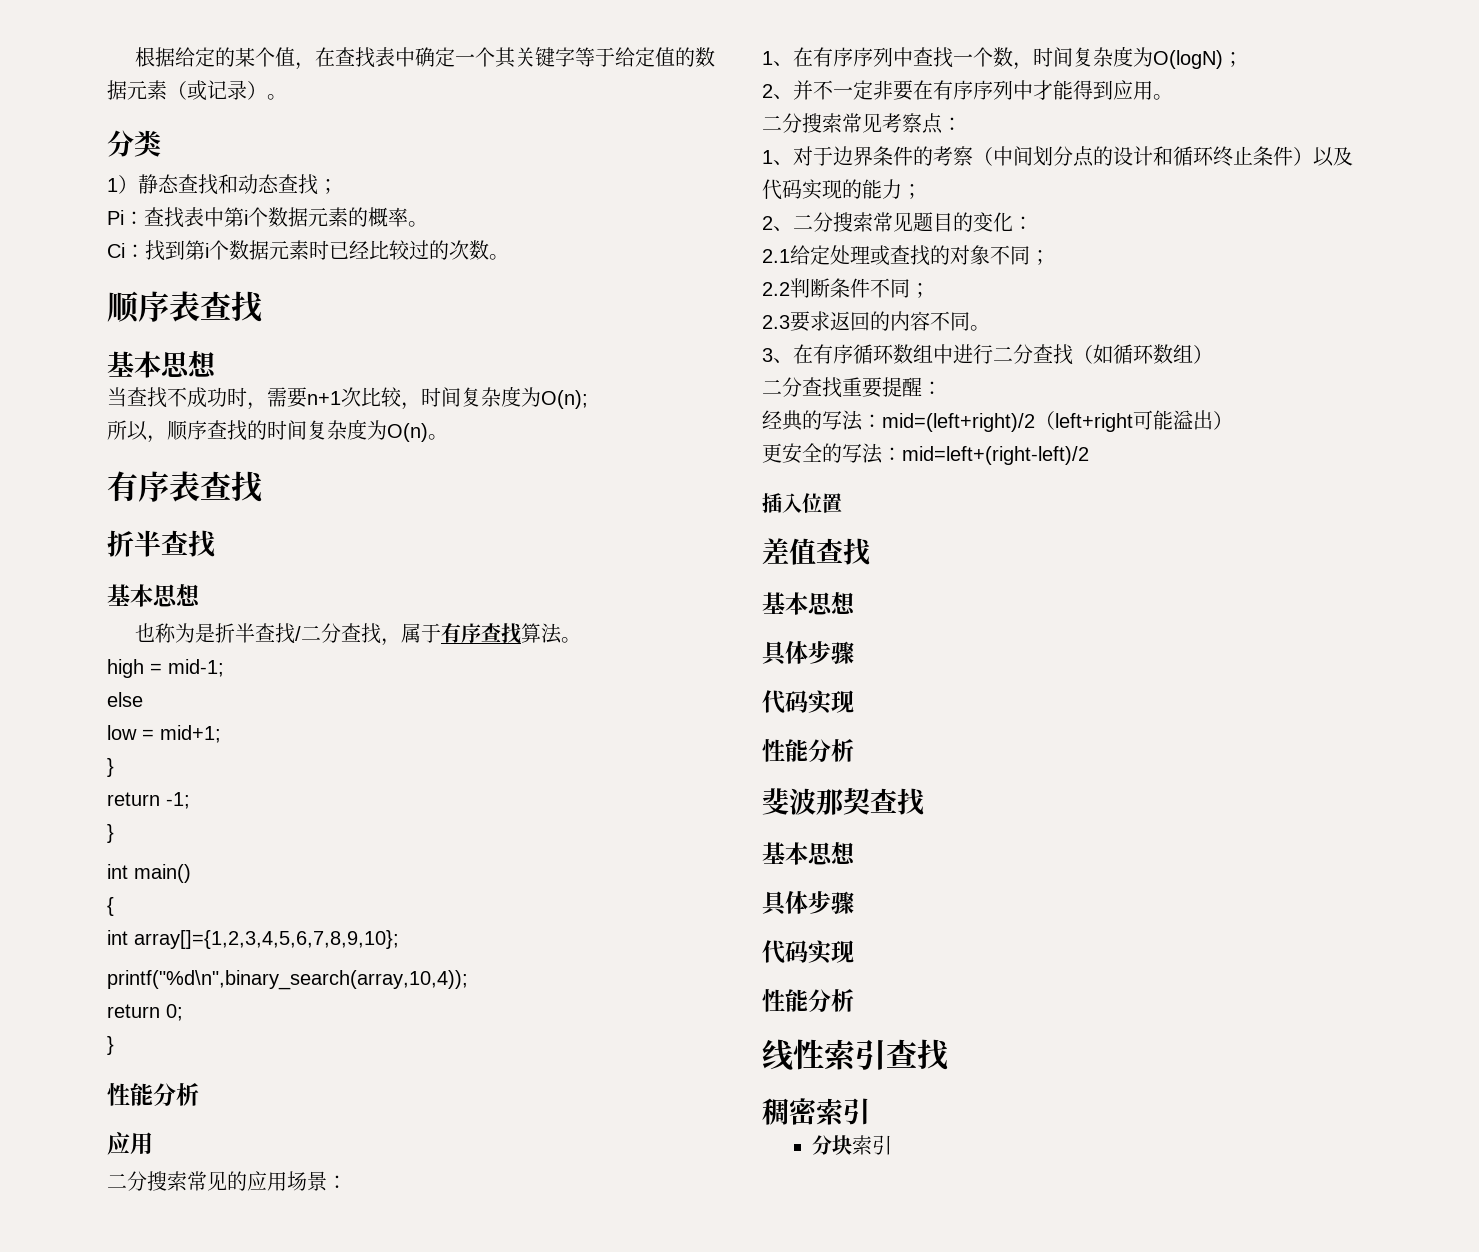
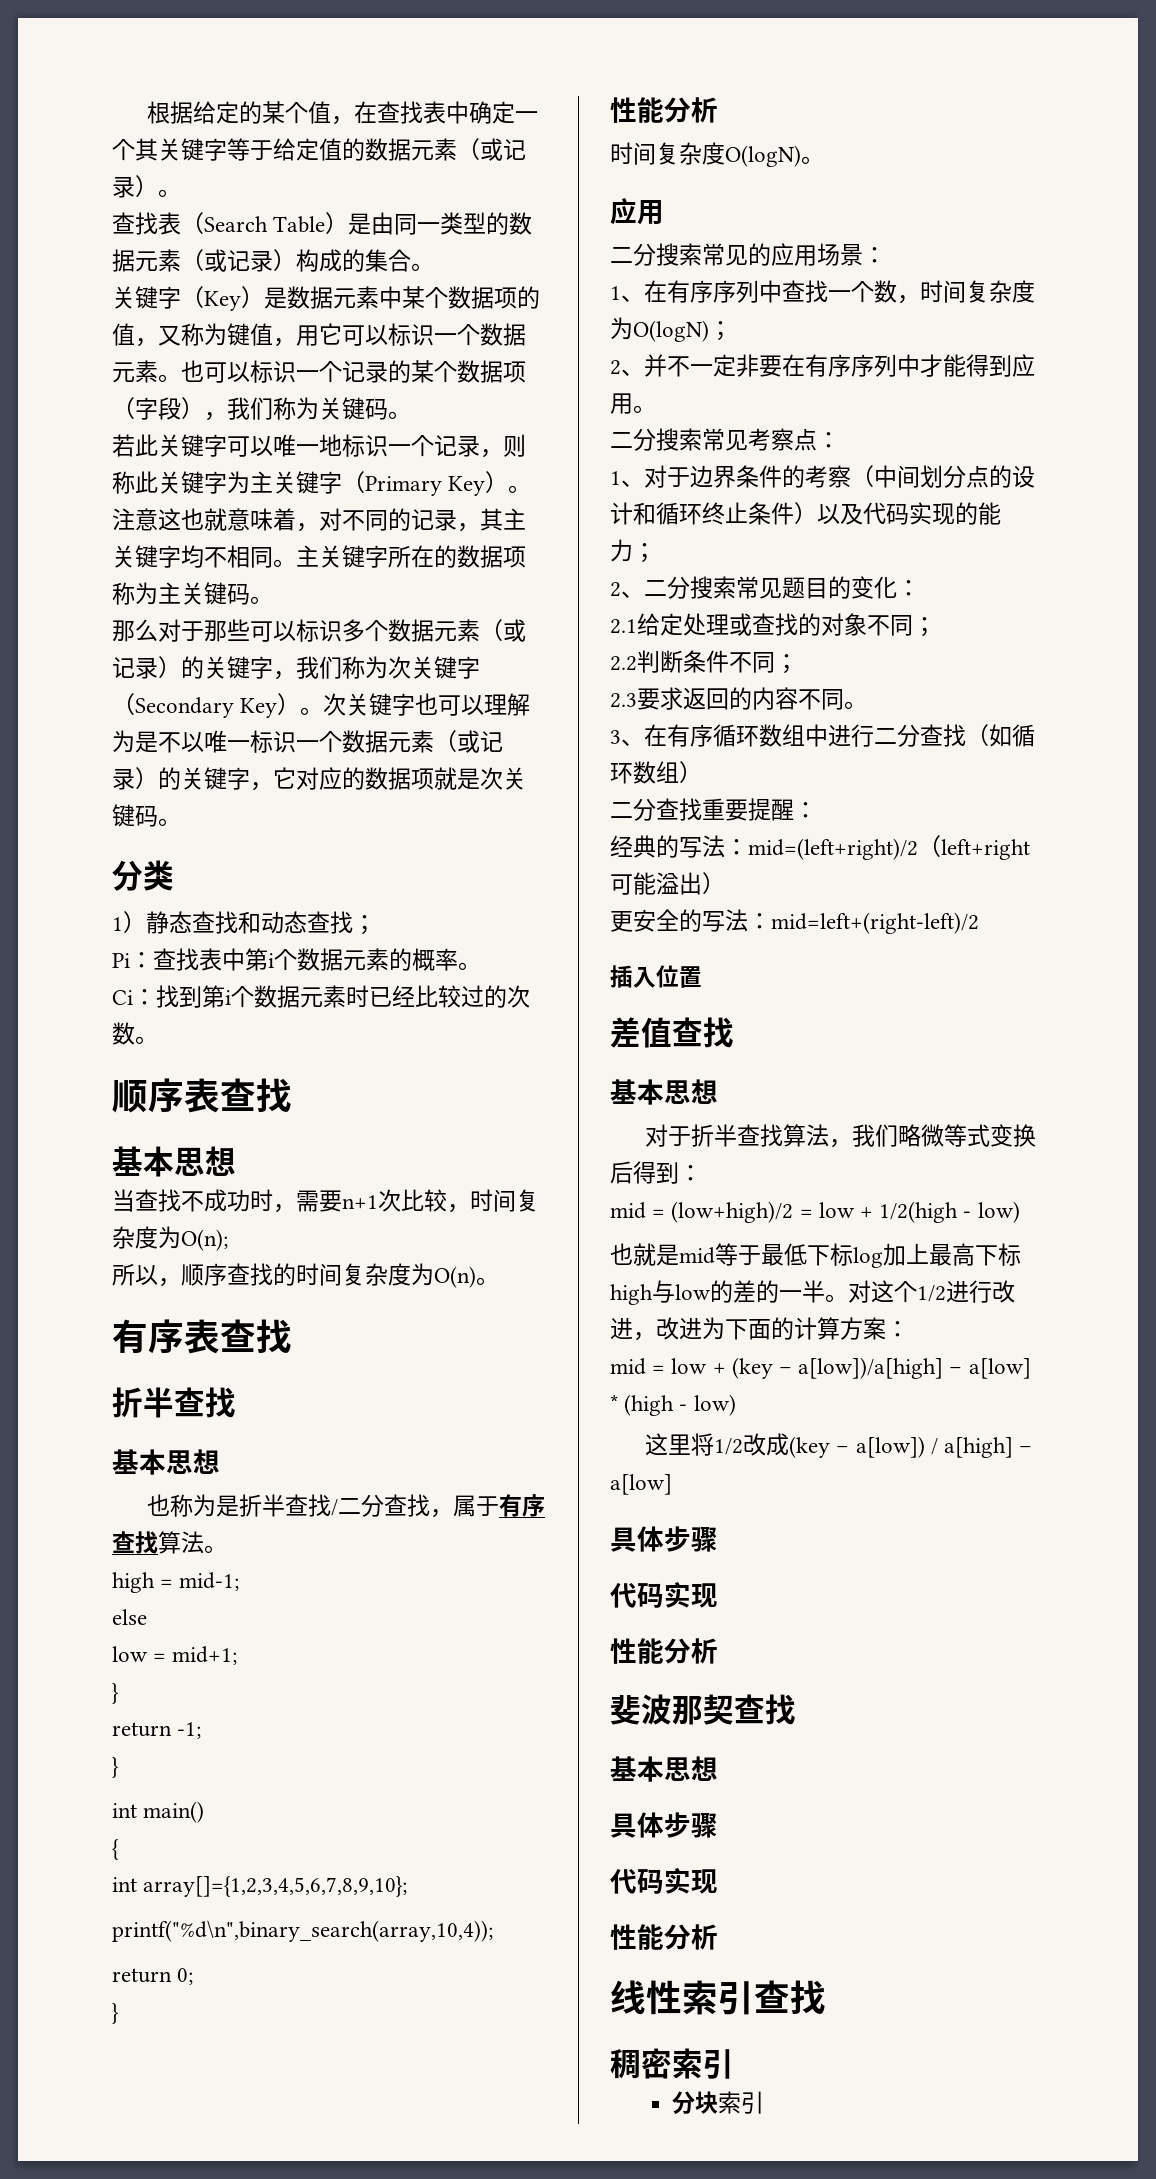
(287, 97) none -> [112,212,533,235] [112,249,434,272] [112,286,540,311] [112,323,526,347] [112,360,526,383] [112,397,411,421] [112,434,526,458] [112,471,532,496] [112,508,526,532] [112,545,526,568] [112,582,273,605] [112,619,526,642] [112,656,480,680] [112,693,531,718] [112,730,503,753] [112,767,526,791] [112,804,181,827] // 查找表（Search Table）是由同一类型的数据元素（或记录）构成的集合。 // 关键字（Key）是数据元素中某个数据项的值，又称为键值，用它可以标识一个数据元素。也可以标识一个记录的某个数据项（字段），我们称为关键码。 // 若此关键字可以唯一地标识一个记录，则称此关键字为主关键字（Primary Key）。注意这也就意味着，对不同的记录，其主关键字均不相同。主关键字所在的数据项称为主关键码。 // 那么对于那些可以标识多个数据元素（或记录）的关键字，我们称为次关键字（Secondary Key）。次关键字也可以理解为是不以唯一标识一个数据元素（或记录）的关键字，它对应的数据项就是次关键码。
(199, 1094) none -> [610,142,824,167] // 时间复杂度O(logN)。
(856, 603) none -> [645,1124,1037,1148] [610,1161,702,1184] [610,1201,1020,1223] [610,1243,1021,1268] [610,1280,1015,1305] [610,1317,909,1341] [610,1357,1031,1379] [610,1394,736,1416] [645,1433,1033,1458] [610,1474,672,1495] // 对于折半查找算法，我们略微等式变换后得到： // mid = (low+high)/2 = low + 1/2(high - low) // 也就是mid等于最低下标log加上最高下标high与low的差的一半。对这个1/2进行改进，改进为下面的计算方案： // mid = low + (key – a[low])/a[high] – a[low] * (high - low) // 这里将1/2改成(key – a[low]) / a[high] – a[low]

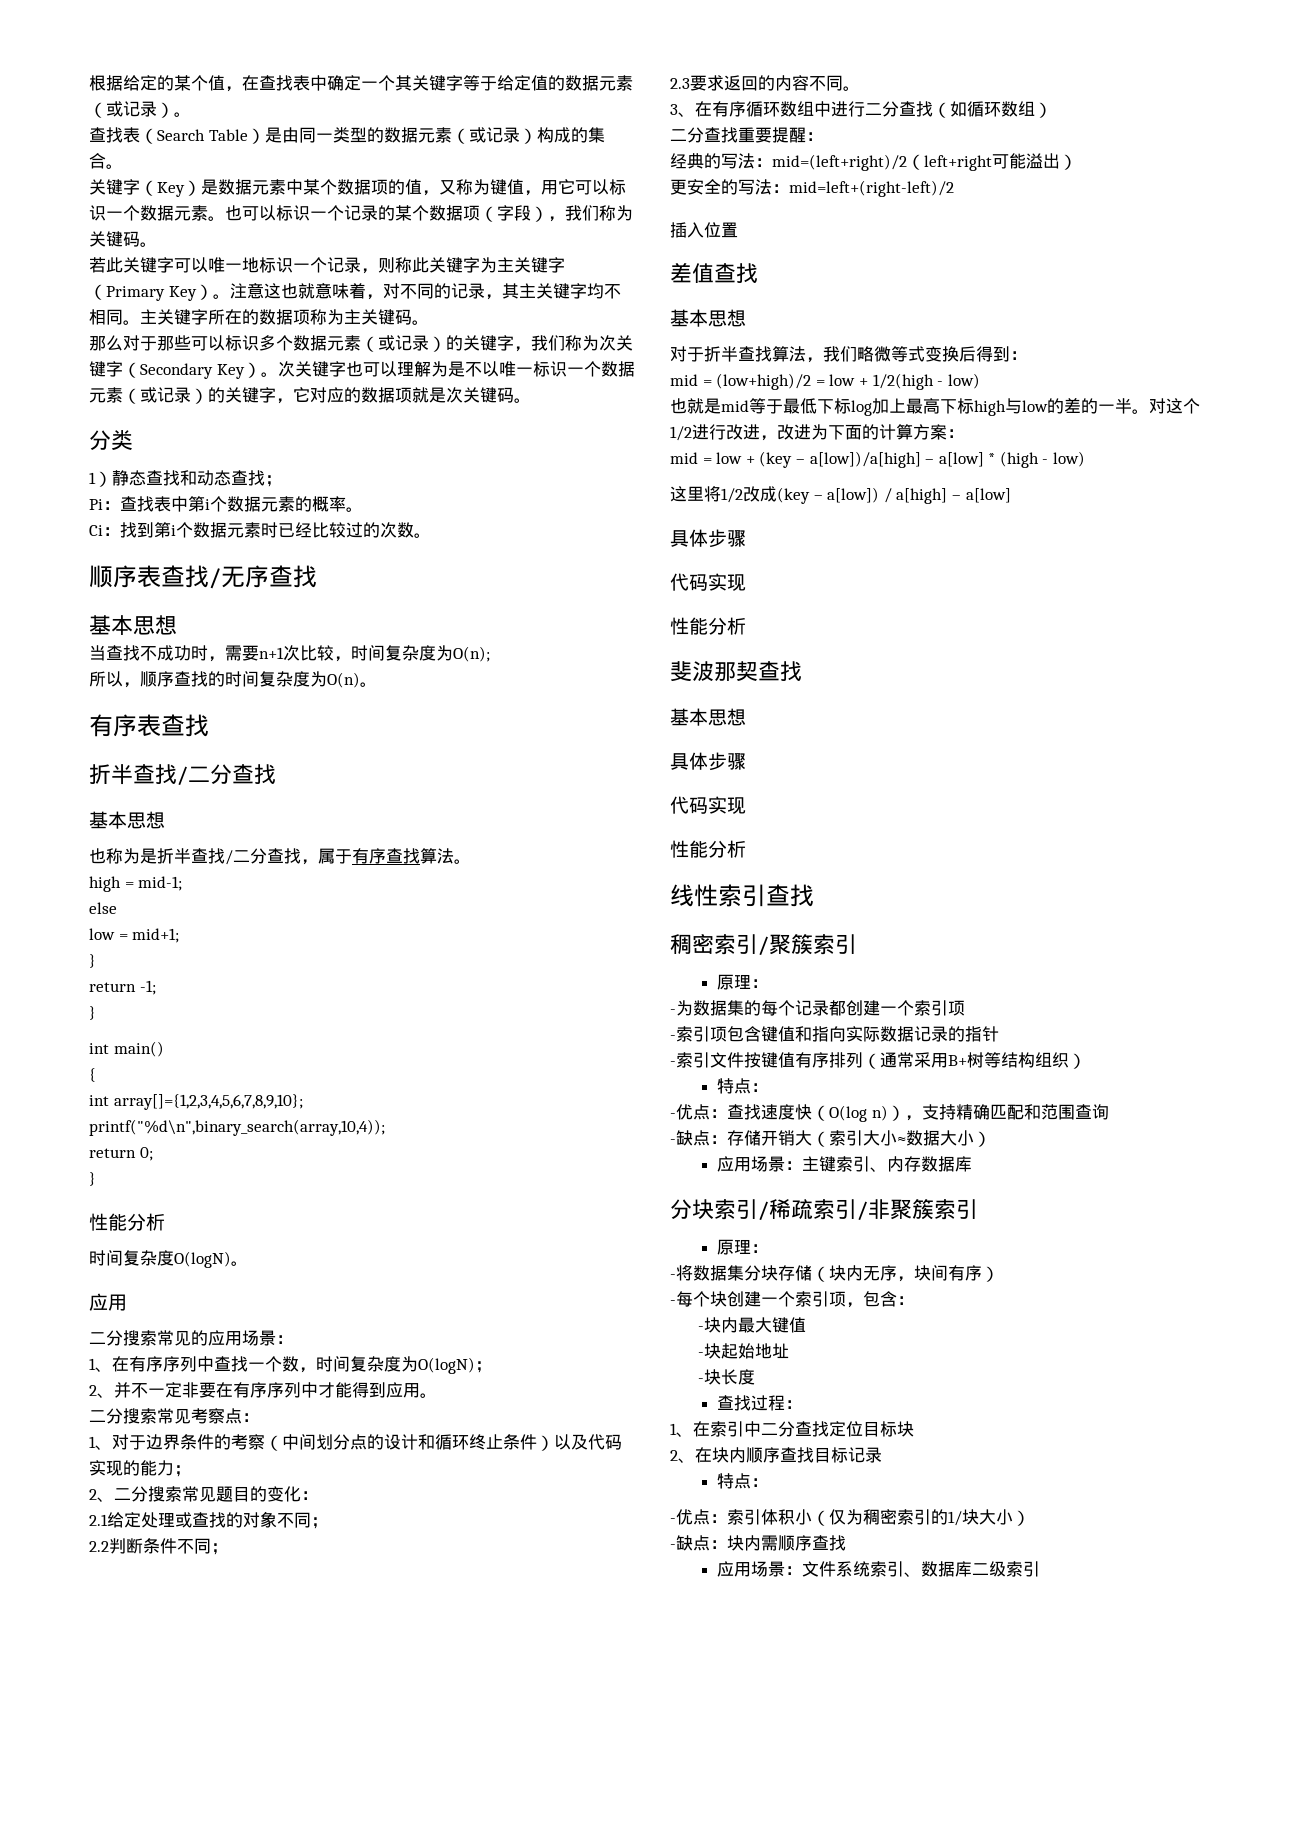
(292, 1095) none -> [209,565,317,589] /无序查找
(236, 1402) none -> [177,764,276,786] /二分查找
[672,2091,719,2114] // 分块 -> [758,934,857,956] [716,974,768,990] [670,1000,965,1016] [670,1026,999,1042] [670,1052,1086,1069] [716,1078,768,1094] [670,1104,1109,1122] [670,1130,991,1147] [716,1156,972,1172] [670,1199,978,1221] [716,1239,768,1255] [670,1265,999,1282] [670,1291,914,1308] [698,1317,807,1333] [698,1343,790,1359] [698,1369,756,1385] [716,1395,802,1411] [670,1421,914,1437] [670,1447,882,1463] [716,1473,768,1489] [670,1509,1030,1526] [670,1535,846,1551] [716,1561,1006,1577] /聚簇索引 // 原理： // -为数据集的每个记录都创建一个索引项 // -索引项包含键值和指向实际数据记录的指针 // -索引文件按键值有序排列（通常采用B+树等结构组织） // 特点： // -优点：查找速度快（O(log n)），支持精确匹配和范围查询 // -缺点：存储开销大（索引大小≈数据大小） // 应用场景：主键索引、内存数据库 // 分块索引/稀疏索引/非聚簇索引 // 原理： // -将数据集分块存储（块内无序，块间有序） // -每个块创建一个索引项，包含： // -块内最大键值 // -块起始地址 // -块长度 // 查找过程： // 1、在索引中二分查找定位目标块 // 2、在块内顺序查找目标记录 // 特点： // -优点：索引体积小（仅为稠密索引的1/块大小） // -缺点：块内需顺序查找 // 应用场景：文件系统索引、数据库二级

